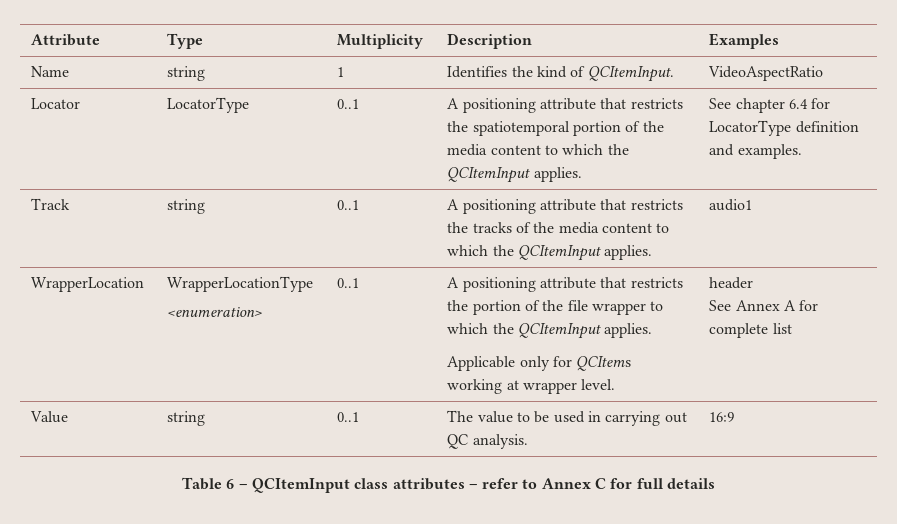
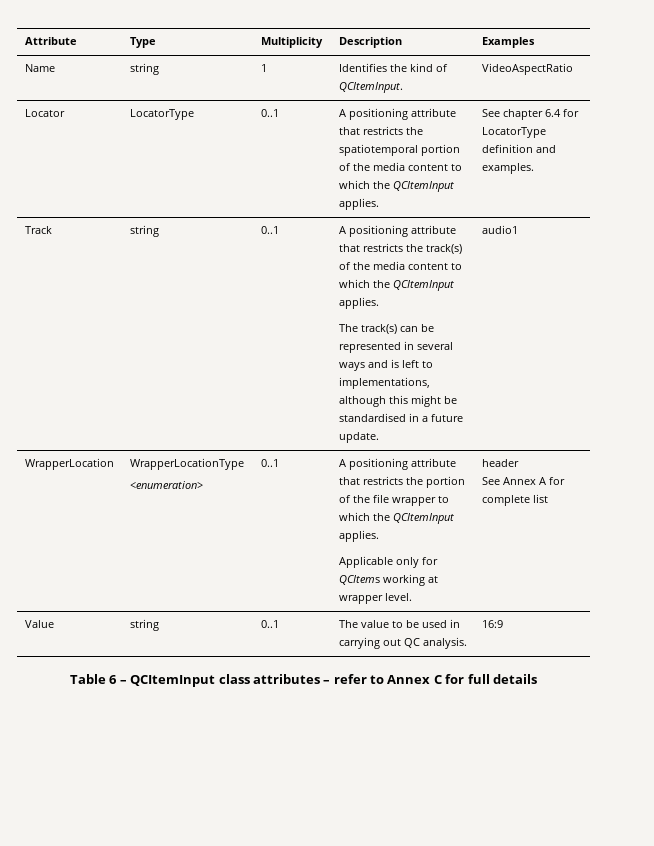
[472,222,670,234] [447,245,653,261] tracks of the media content to which the QCItemInput applies. -> [425,244,462,254] [338,261,462,270] [338,279,454,291] [338,297,379,309] [338,324,434,334] [338,341,453,353] [338,359,433,371] [338,377,430,389] [338,395,457,407] [338,413,463,422] [338,432,379,443] track(s) of the media content to which the QCItemInput applies. // The track(s) can be represented in several ways and is left to implementations, although this might be standardised in a future update.

